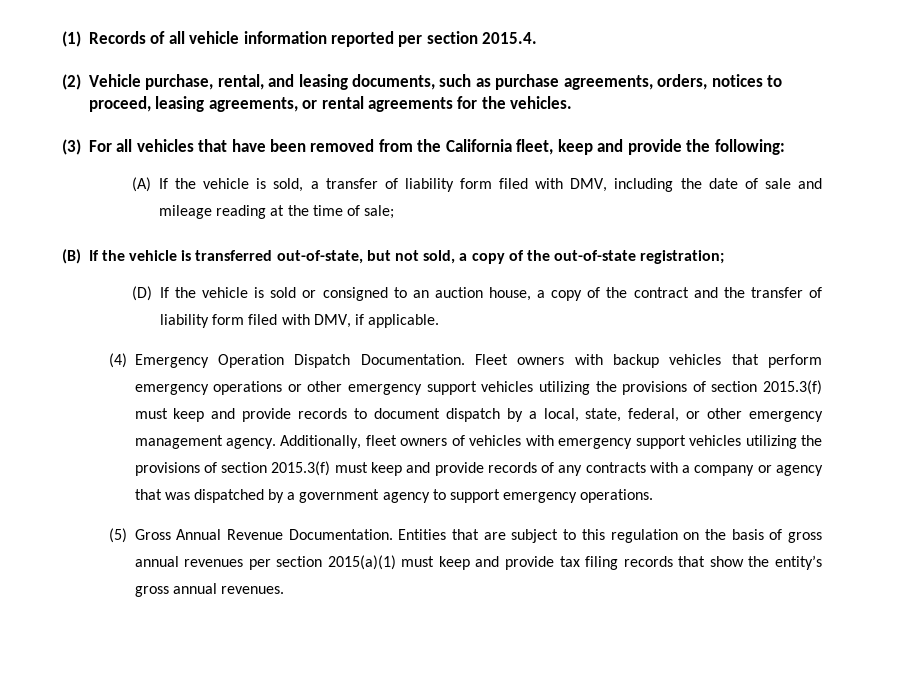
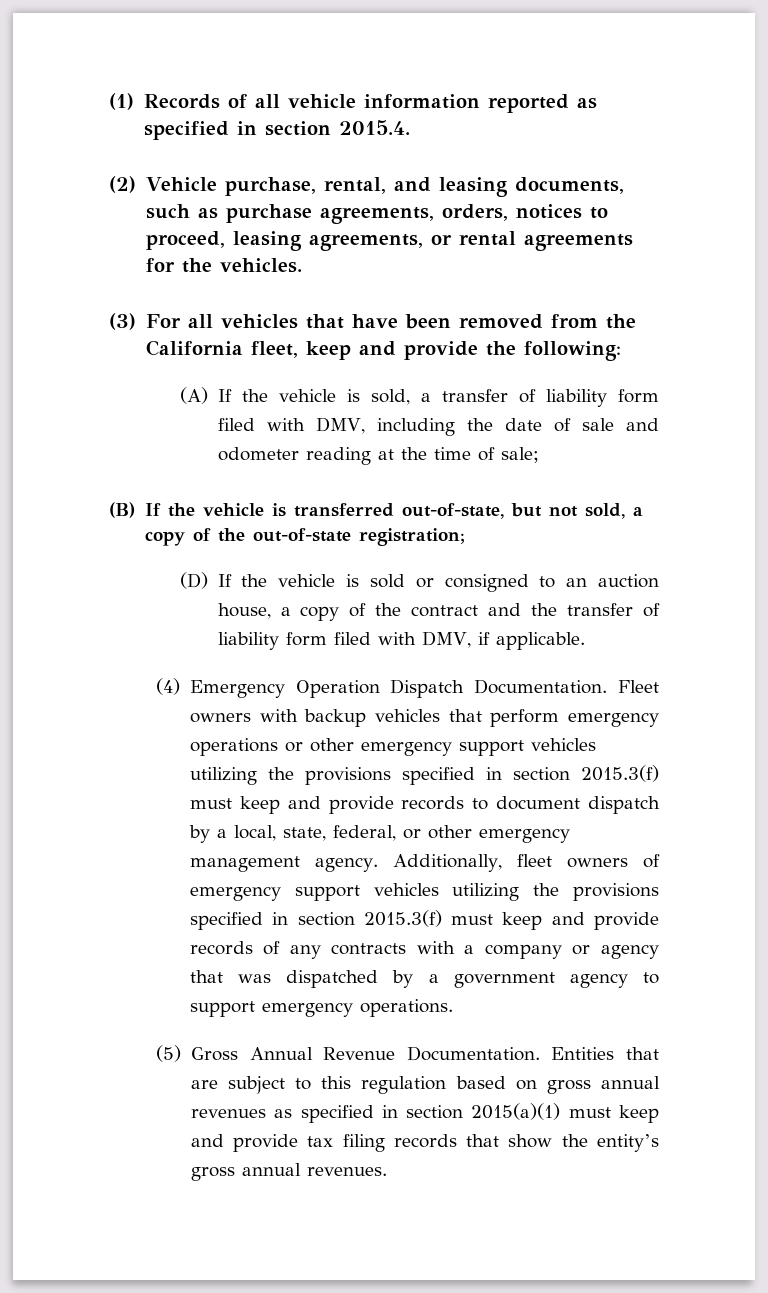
[398,35,423,47] per -> [576,98,597,109] [143,121,257,140] as specified in
[158,205,212,219] mileage -> [217,447,299,461] odometer
[692,381,706,392] of -> [401,767,502,785] specified in
[469,435,823,449] [134,462,217,476] vehicles with emergency support vehicles utilizing the provisions of -> [189,883,659,901] [189,912,289,930] emergency support vehicles utilizing the provisions specified in
[683,529,822,543] [134,556,271,570] on the basis of gross annual revenues per -> [455,1076,660,1094] [190,1105,398,1123] based on gross annual revenues as specified in

